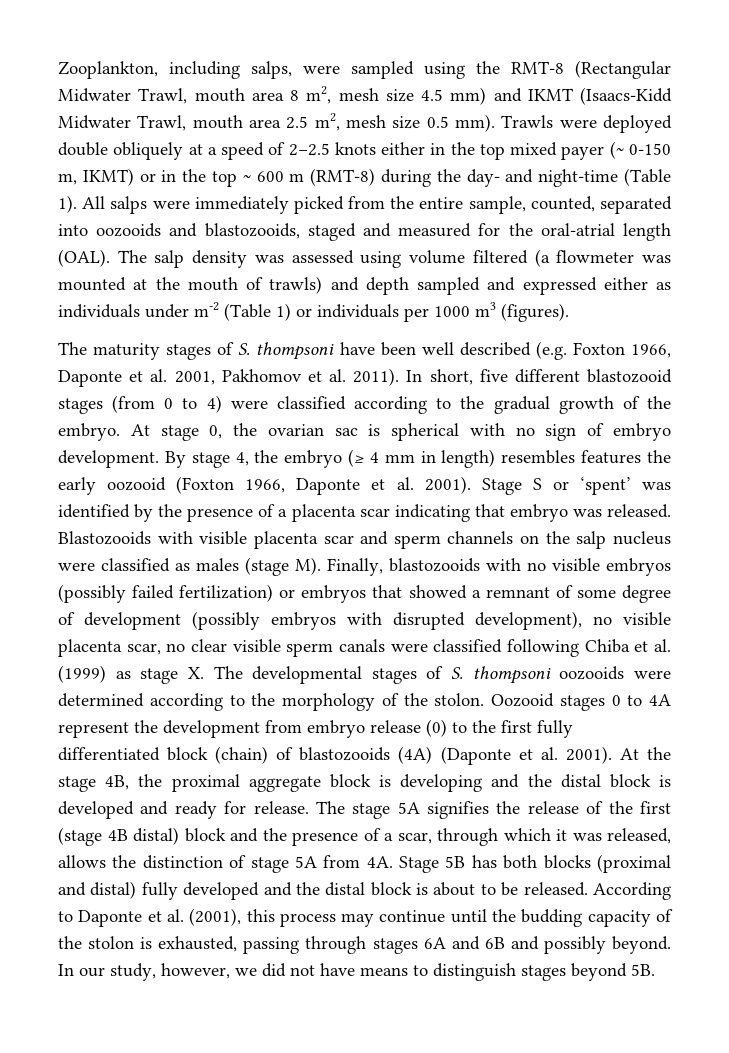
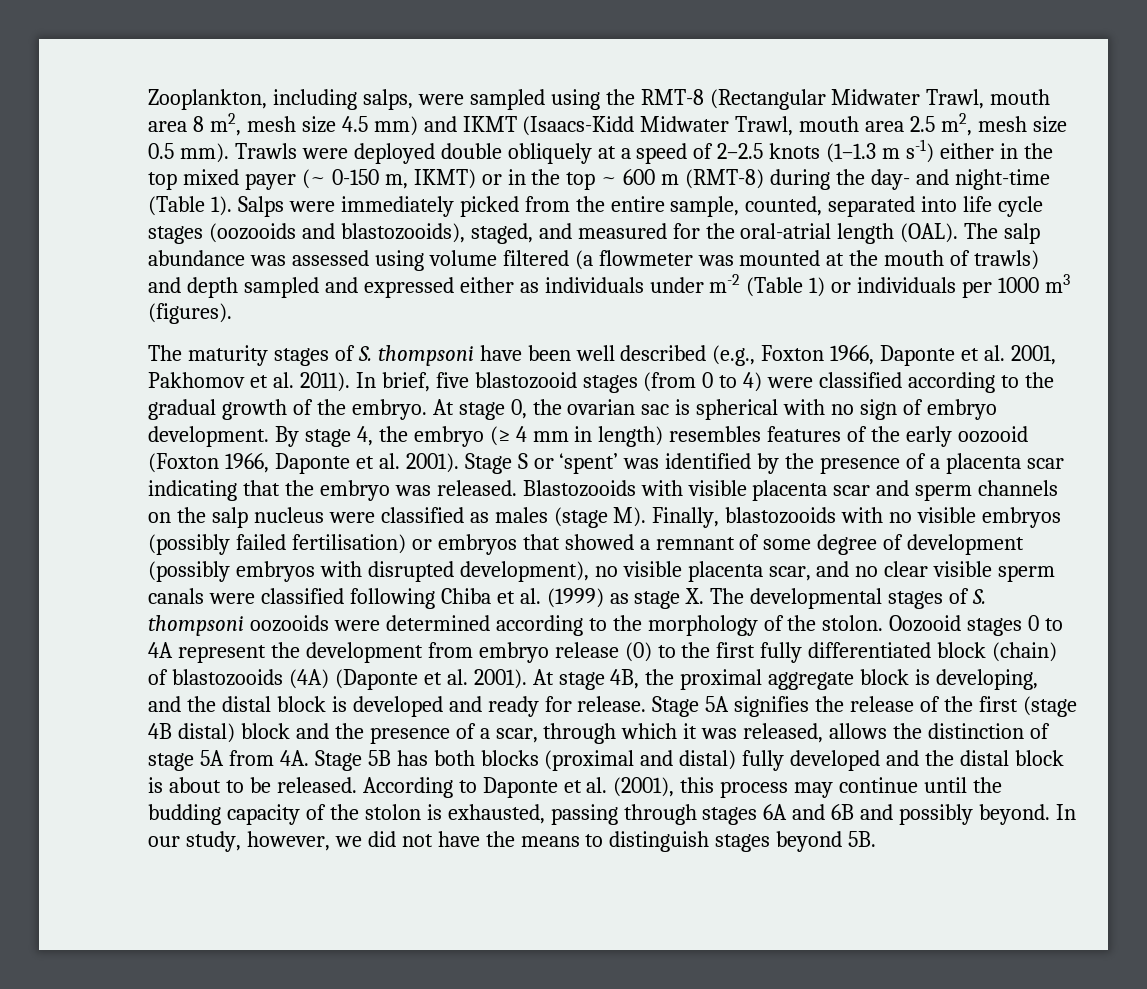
(376, 148) none -> [826,139,935,163] (1–1.3 m s-1)
[82,196,148,214] All salps -> [237,196,284,217] Salps
[96,223,356,241] oozooids and blastozooids, staged -> [963,196,1044,217] [148,223,533,244] life cycle stages (oozooids and blastozooids), staged,
[192,250,248,268] density -> [148,250,245,266] abundance
[535,341,567,360] (e.g. -> [712,345,756,366] (e.g.,
[429,369,580,385] short, five different -> [381,372,469,392] brief, five
(642, 457) none -> [847,426,868,442] of
(505, 510) none -> [284,480,314,496] the
[179,584,274,602] fertilization) -> [291,534,406,554] fertilisation)
(161, 649) none -> [816,561,850,577] and
[647,747,671,760] the -> (554, 677) none
[400,774,483,792] developing -> [936,669,1039,690] developing,
[315,801,391,819] The stage -> [652,696,700,717] Stage
(355, 969) none -> [485,831,515,847] the

